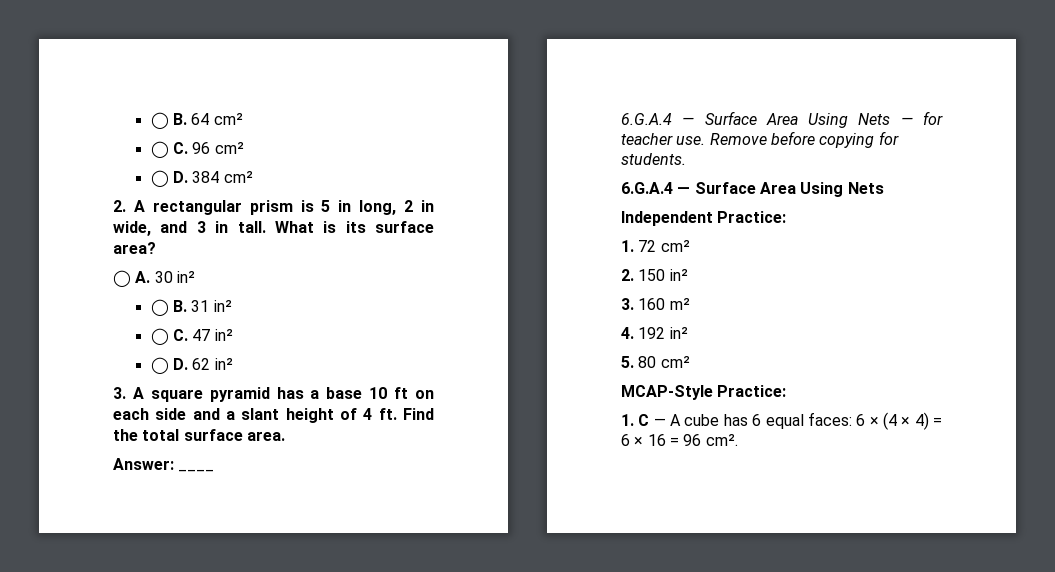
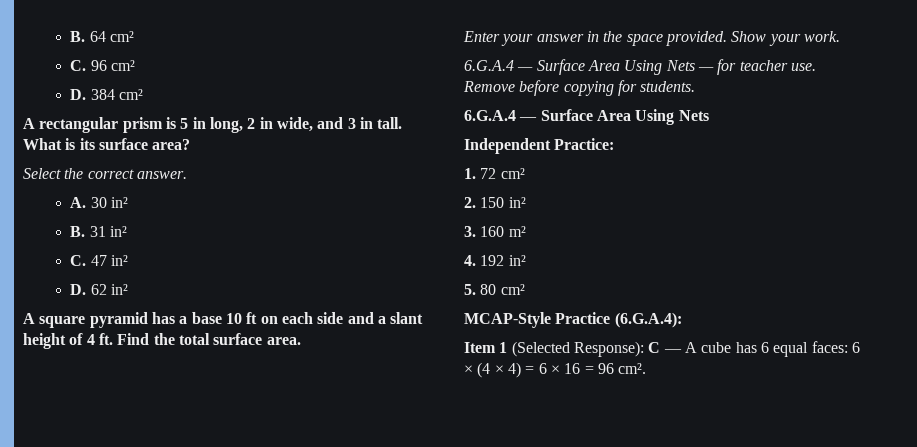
[150,112,169,129] ◯ -> (70, 36) none
[150,141,169,158] ◯ -> (134, 36) none
[150,170,169,187] ◯ -> (135, 65) none
[113,200,126,212] 2. -> (143, 94) none
[113,270,131,287] ◯ -> [23,168,187,179] Select the correct answer. //
[150,299,169,316] ◯ -> (128, 202) none
[150,328,169,345] ◯ -> (127, 231) none
[150,357,169,374] ◯ -> (128, 260) none
[113,387,126,399] 3. -> (128, 289) none
[113,458,215,472] Answer: ____ -> [463,31,840,46] Enter your answer in the space provided. Show your work.
[717,385,787,397] [621,414,634,426] Practice: // 1. -> [555,312,682,328] [464,341,644,357] Practice (6.G.A.4): // Item 1 (Selected Response):

